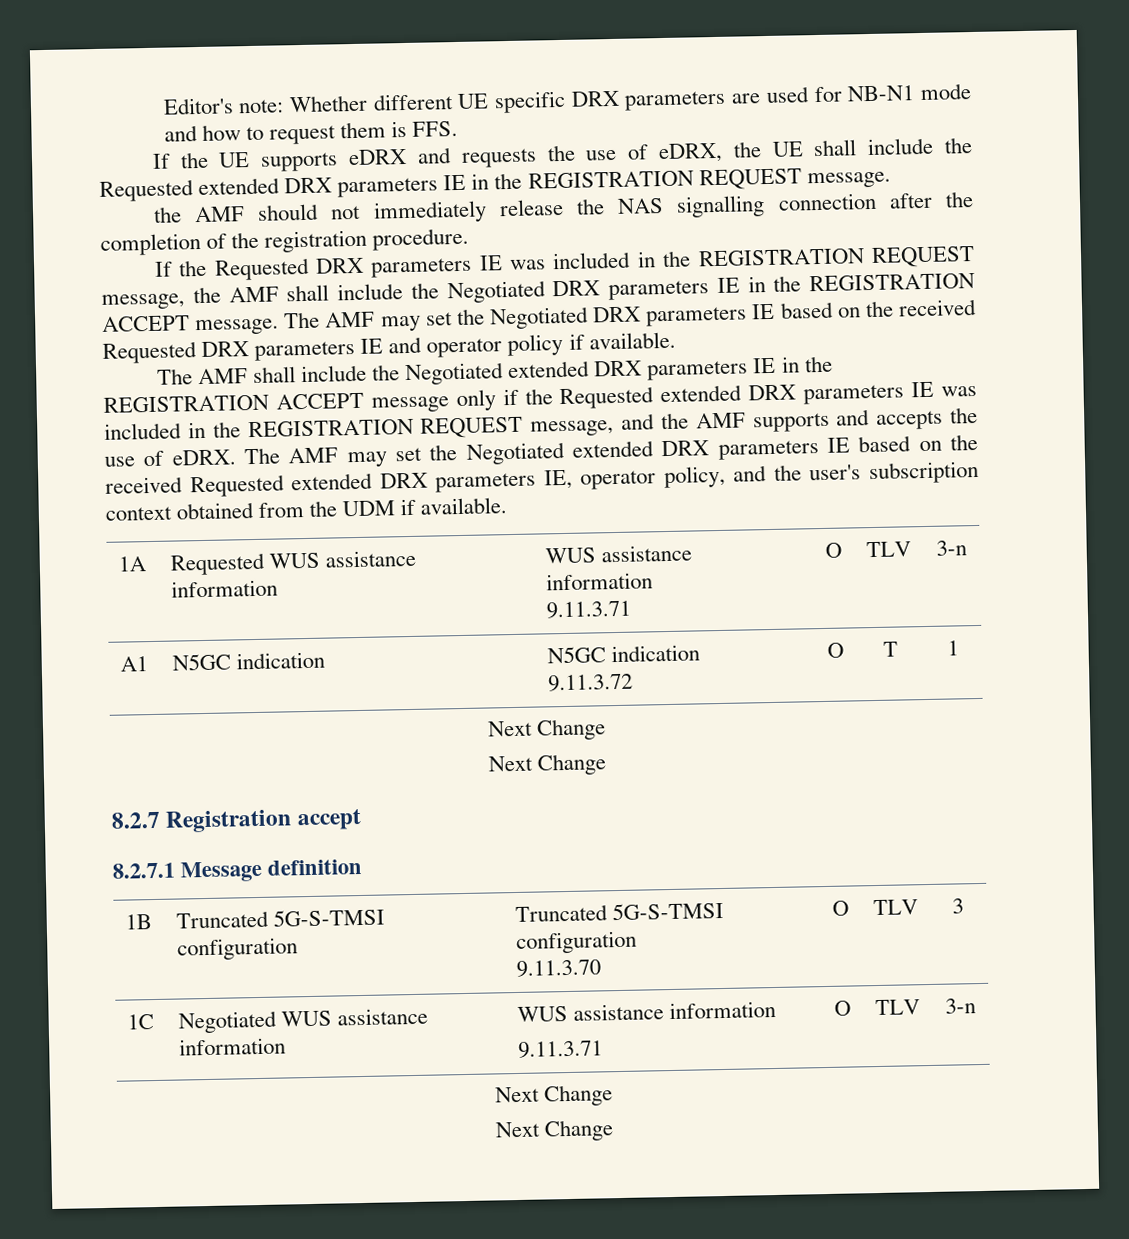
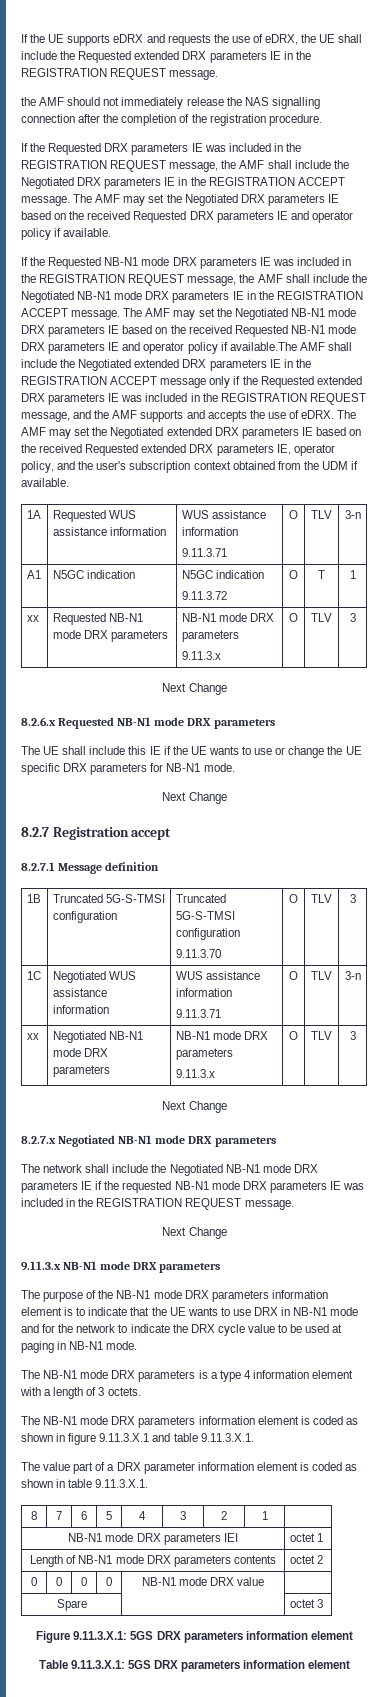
[162,83,971,115] [163,120,458,145] Editor's note: Whether different UE specific DRX parameters are used for NB-N1 mode and how to request them is FFS. // -> (21, 38) none
[156,368,193,385] The -> [21,257,352,269] [21,274,367,286] [21,291,363,303] [21,308,356,320] [21,325,356,337] [21,342,297,354] If the Requested NB-N1 mode DRX parameters IE was included in the REGISTRATION REQUEST message, the AMF shall include the Negotiated NB-N1 mode DRX parameters IE in the REGISTRATION ACCEPT message. The AMF may set the Negotiated NB-N1 mode DRX parameters IE based on the received Requested NB-N1 mode DRX parameters IE and operator policy if available.The
[486,718,607,741] // Next Change -> [26,615,39,622] [52,613,143,625] [52,630,169,642] [181,613,275,622] [181,630,239,642] [181,651,221,660] [289,613,298,622] [311,613,332,622] [349,613,356,622] [162,683,227,695] [21,717,275,729] [21,746,362,758] [21,763,235,775] // xx | Requested NB-N1 mode DRX parameters | NB-N1 mode DRX parameters // 9.11.3.x | O | TLV | 3 // Next Change // 8.2.6.x Requested NB-N1 mode DRX parameters // The UE shall include this IE if the UE wants to use or change the UE specific DRX parameters for NB-N1 mode.
[494,1084,614,1107] [494,1119,615,1142] // Next Change // Next Change -> [26,1033,39,1040] [52,1031,143,1043] [52,1048,108,1057] [52,1065,110,1077] [175,1031,269,1040] [175,1048,233,1060] [175,1069,215,1078] [289,1031,298,1040] [311,1031,332,1040] [349,1031,356,1040] [162,1101,227,1113] [21,1135,276,1147] [21,1164,318,1176] [21,1181,365,1193] [21,1198,294,1210] [162,1227,227,1239] [21,1261,221,1273] [21,1290,328,1302] [21,1307,359,1316] [21,1324,343,1336] [21,1341,138,1353] [21,1370,354,1382] [20,1387,141,1399] [21,1416,358,1428] [21,1433,254,1445] [21,1462,358,1474] [21,1479,149,1488] [31,1511,37,1520] [56,1511,62,1520] [81,1511,87,1520] [106,1511,112,1520] [139,1511,146,1520] [180,1511,186,1520] [221,1511,227,1520] [261,1511,268,1520] [68,1533,238,1545] [289,1533,323,1542] [30,1555,276,1567] [289,1555,323,1564] [31,1577,37,1586] [56,1577,62,1586] [81,1577,87,1586] [106,1577,112,1586] [141,1577,265,1586] [56,1599,87,1611] [289,1599,323,1608] [36,1631,353,1643] [38,1660,351,1672] // xx | Negotiated NB-N1 mode DRX parameters | NB-N1 mode DRX parameters // 9.11.3.x | O | TLV | 3 // Next Change // 8.2.7.x Negotiated NB-N1 mode DRX parameters // The network shall include the Negotiated NB-N1 mode DRX parameters IE if the requested NB-N1 mode DRX parameters IE was included in the REGISTRATION REQUEST message. // Next Change // 9.11.3.x NB-N1 mode DRX parameters // The purpose of the NB-N1 mode DRX parameters information element is to indicate that the UE wants to use DRX in NB-N1 mode and for the network to indicate the DRX cycle value to be used at paging in NB-N1 mode. // The NB-N1 mode DRX parameters is a type 4 information element with a length of 3 octets. // The NB-N1 mode DRX parameters information element is coded as shown in figure 9.11.3.X.1 and table 9.11.3.X.1. // The value part of a DRX parameter information element is coded as shown in table 9.11.3.X.1. // 8 | 7 | 6 | 5 | 4 | 3 | 2 | 1 | // NB-N1 mode DRX parameters IEI | octet 1 // Length of NB-N1 mode DRX parameters contents | octet 2 // 0 | 0 | 0 | 0 | NB-N1 mode DRX value | // Spare | | octet 3 // Figure 9.11.3.X.1: 5GS DRX parameters information element // Table 9.11.3.X.1: 5GS DRX parameters information element

